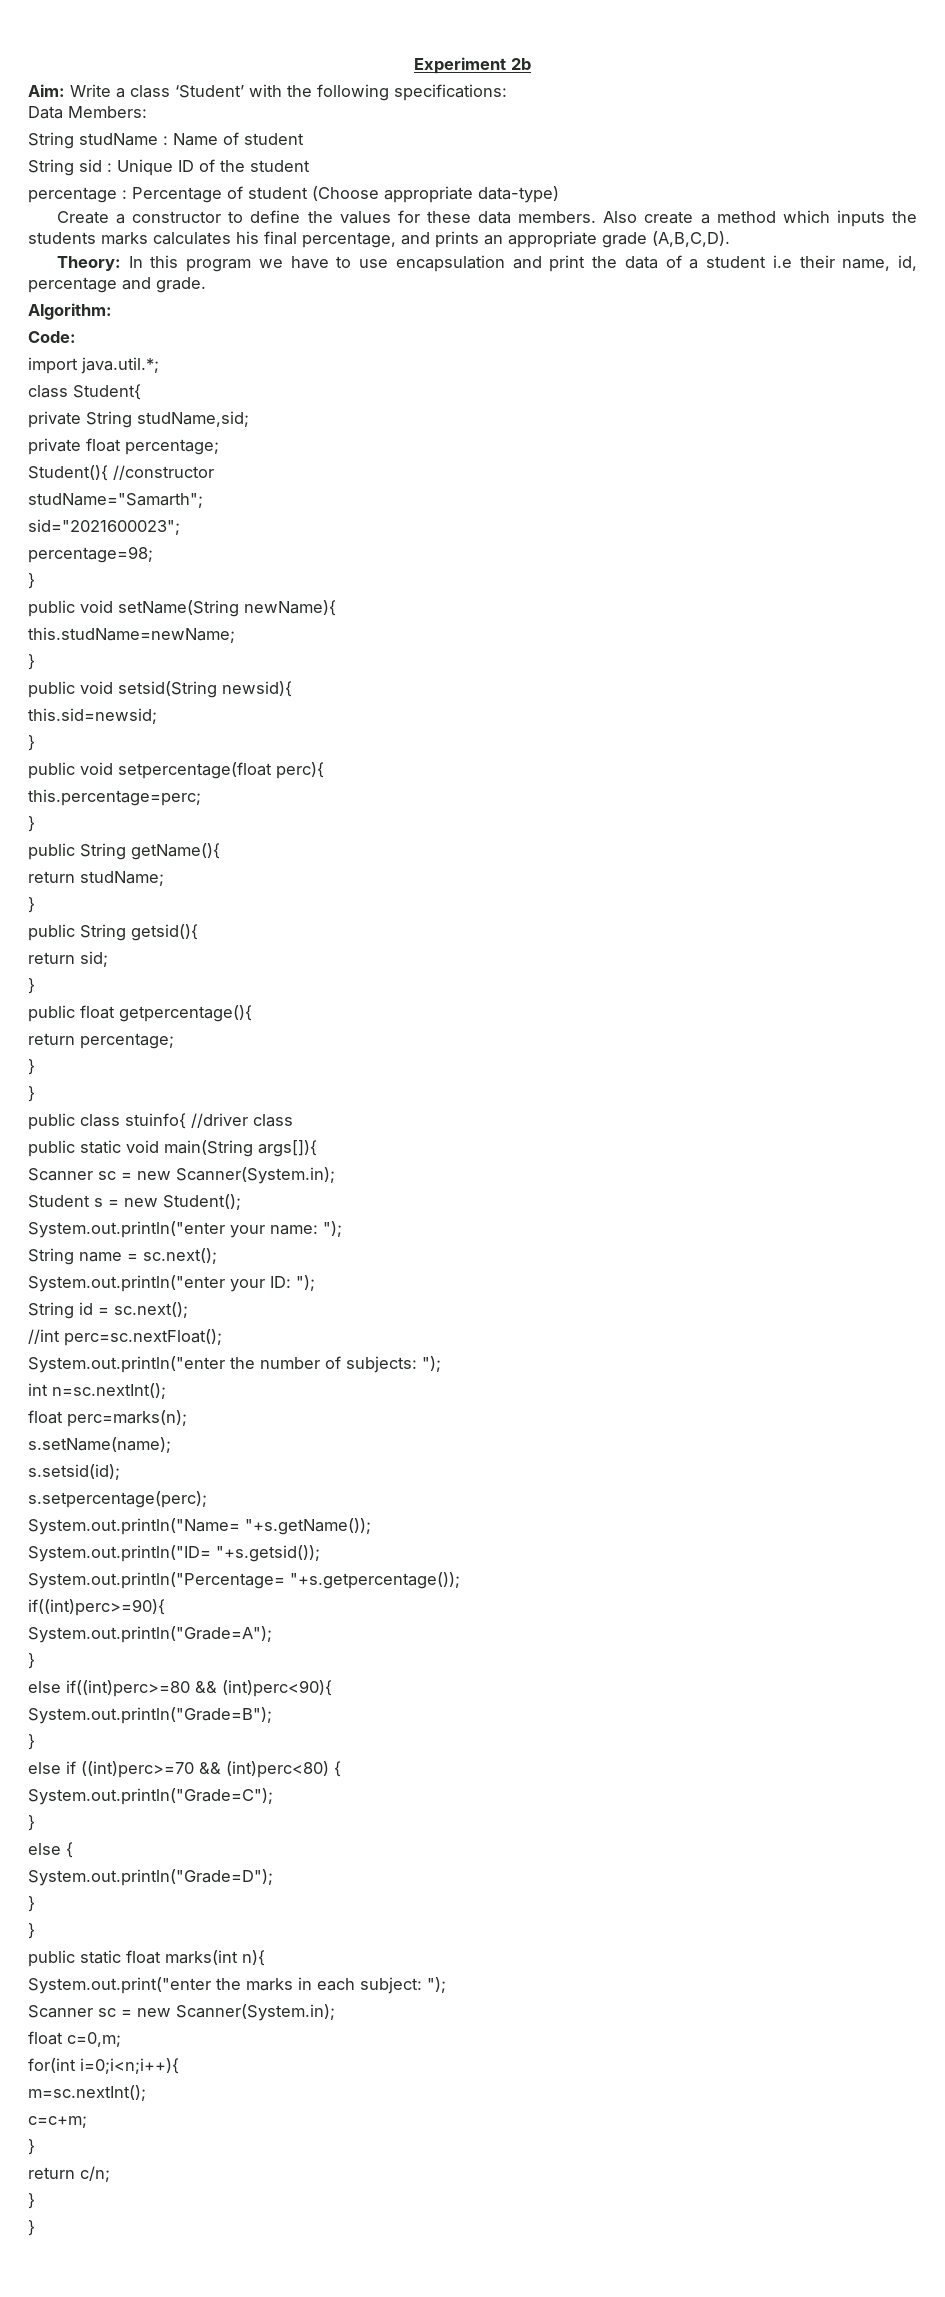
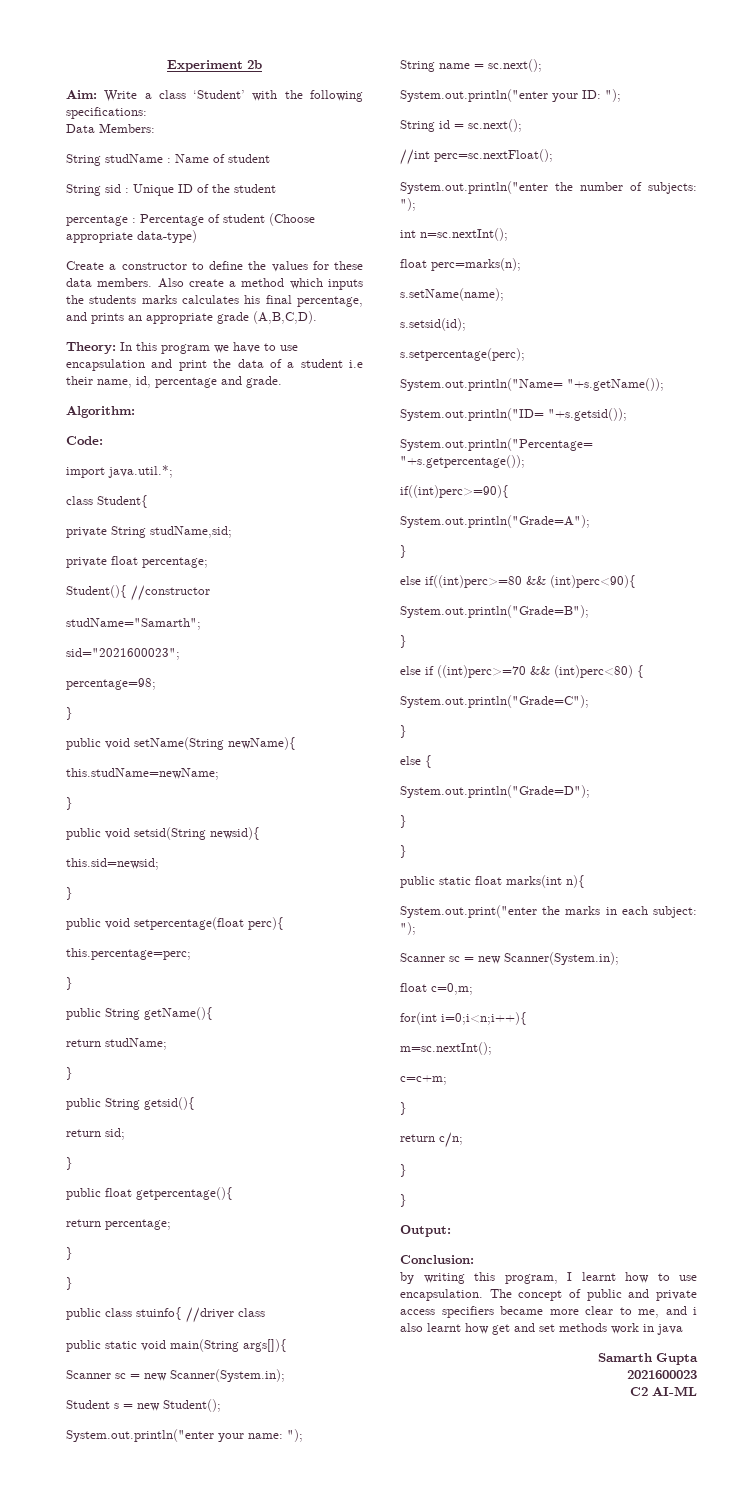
(35, 2228) none -> [400,1225,451,1237] [400,1255,474,1264] [400,1272,697,1284] [400,1289,697,1301] [400,1306,697,1318] [400,1323,683,1335] [598,1353,698,1365] [627,1370,697,1379] [630,1386,697,1396] // Output: // Conclusion: // by writing this program, I learnt how to use encapsulation. The concept of public and private access specifiers became more clear to me, and i also learnt how get and set methods work in java // Samarth Gupta // 2021600023 // C2 AI-ML

